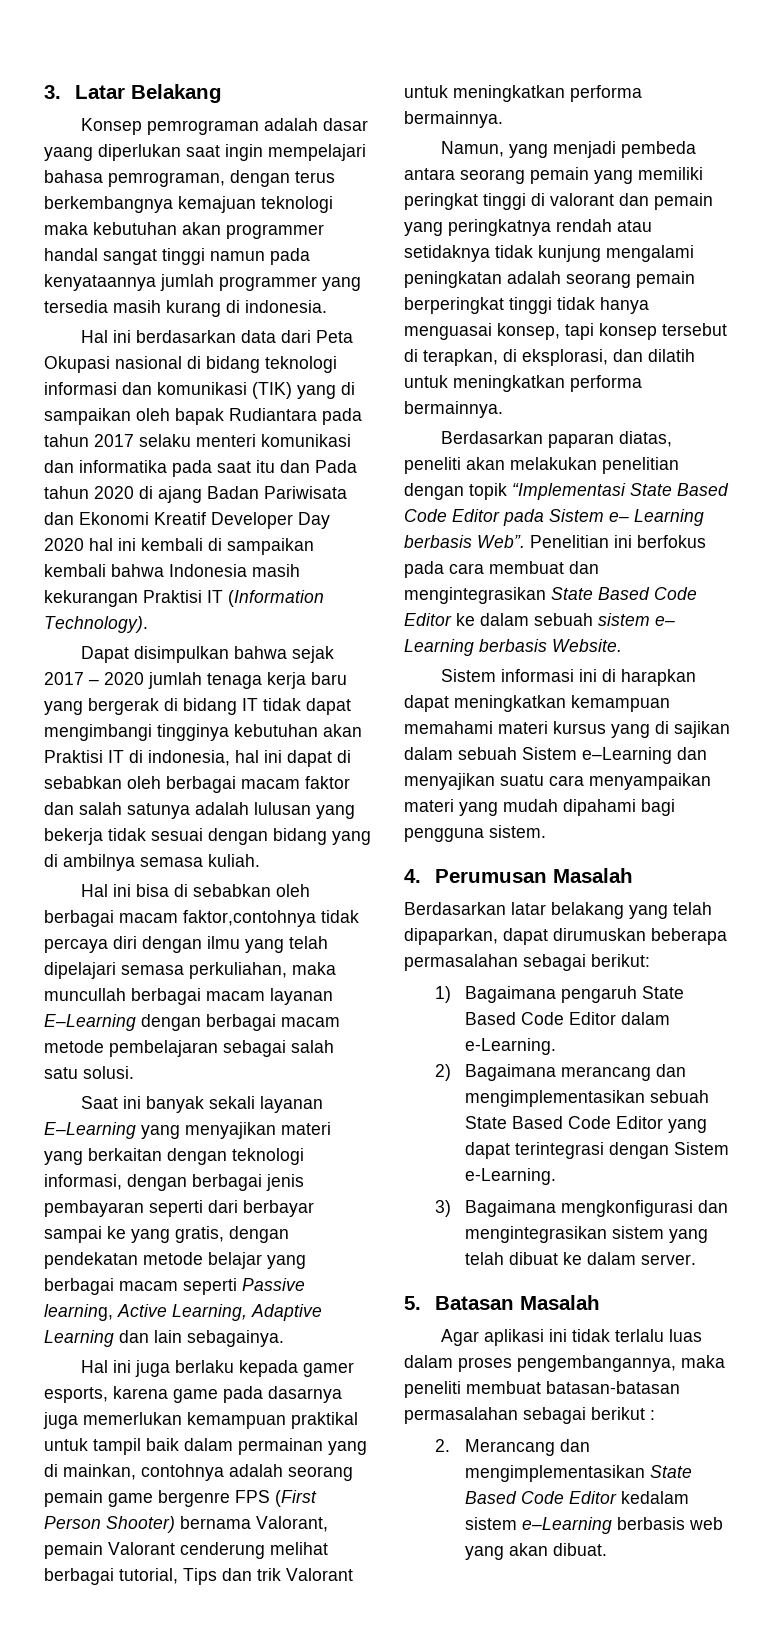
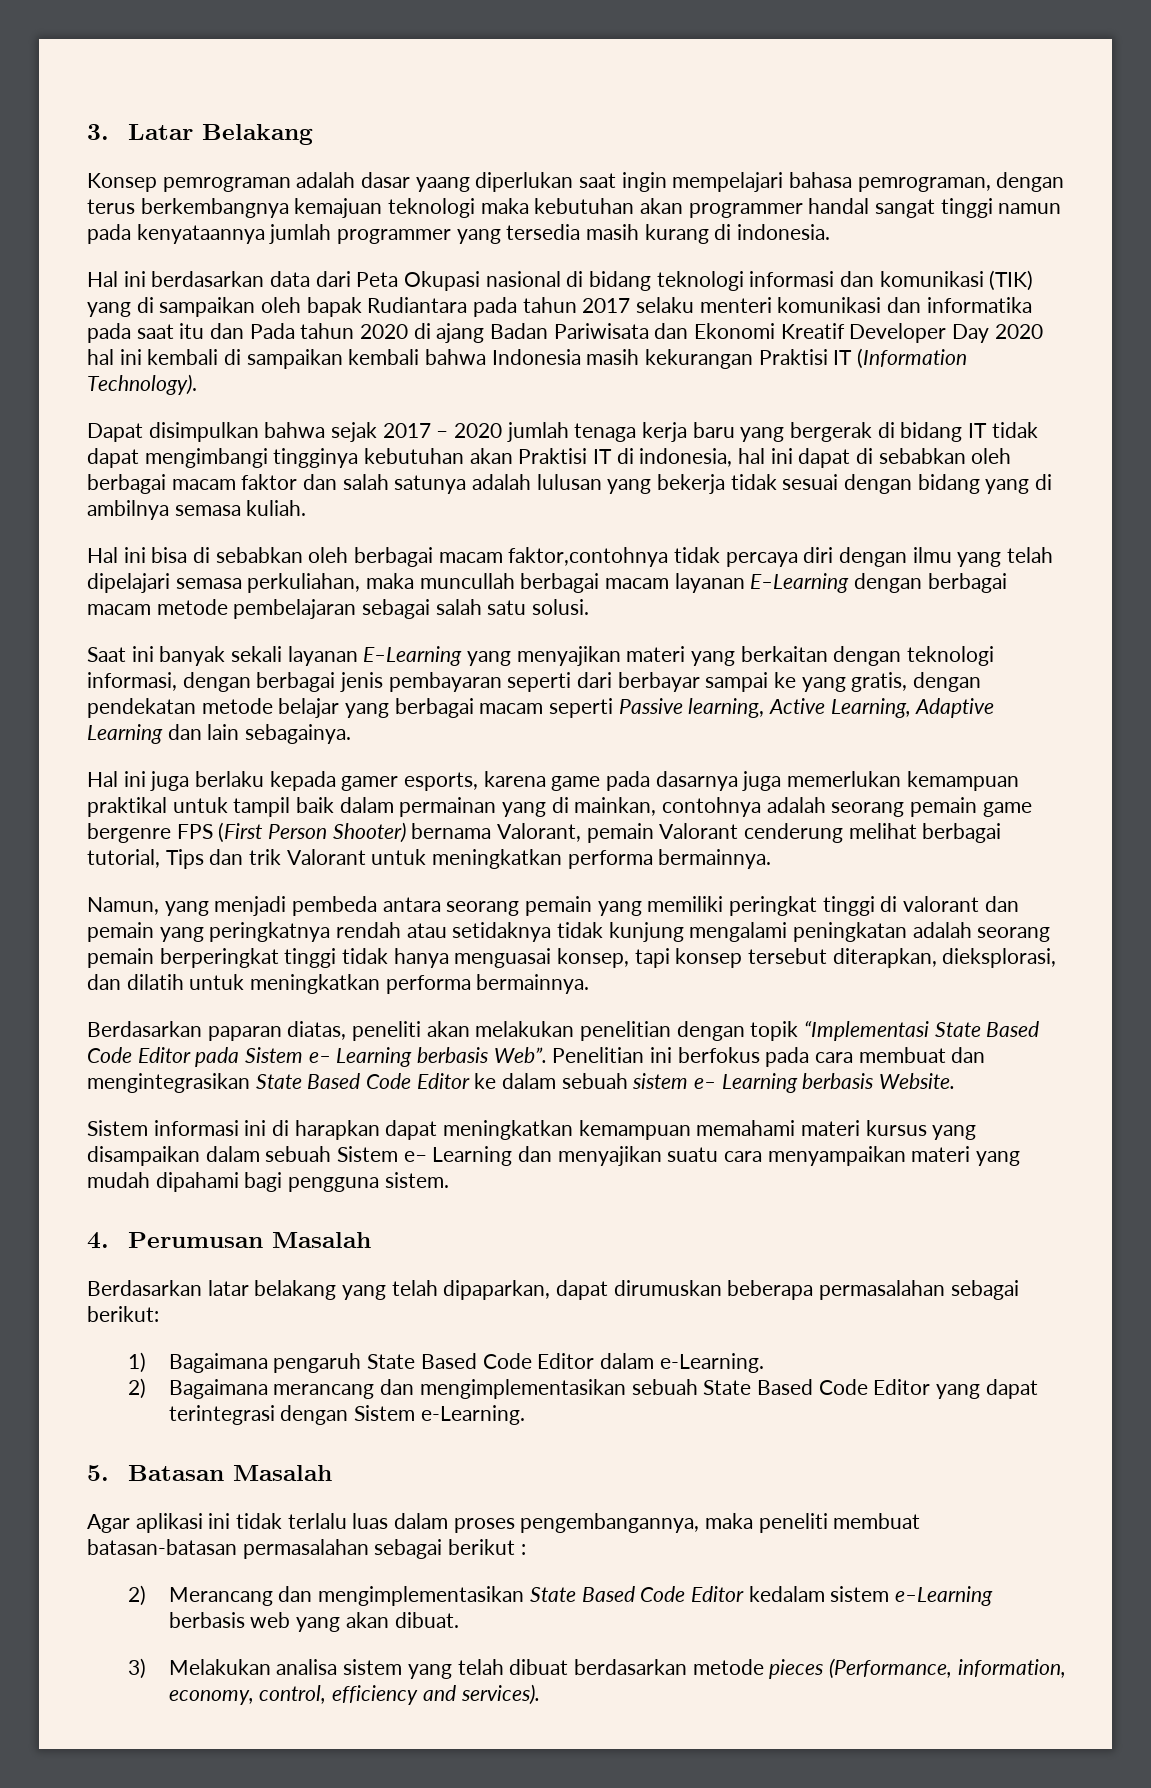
[404,349,608,366] di terapkan, di eksplorasi, -> [832,948,1057,968] diterapkan, dieksplorasi,
[655,721,730,738] di sajikan -> [87,1146,200,1166] disampaikan
[582,747,672,764] e–Learning -> [403,1146,513,1166] e– Learning
[434,1200,729,1217] [465,1226,709,1243] [465,1252,697,1265] // 3) Bagaimana mengkonfigurasi dan mengintegrasikan sistem yang telah dibuat ke dalam server. -> (525, 1415) none
[434,1439,450,1452] 2. -> [127,1585,146,1606] 2)
(608, 1549) none -> [127,1658,1066,1679] [168,1684,540,1705] // 3) Melakukan analisa sistem yang telah dibuat berdasarkan metode pieces (Performance, information, economy, control, efficiency and services).

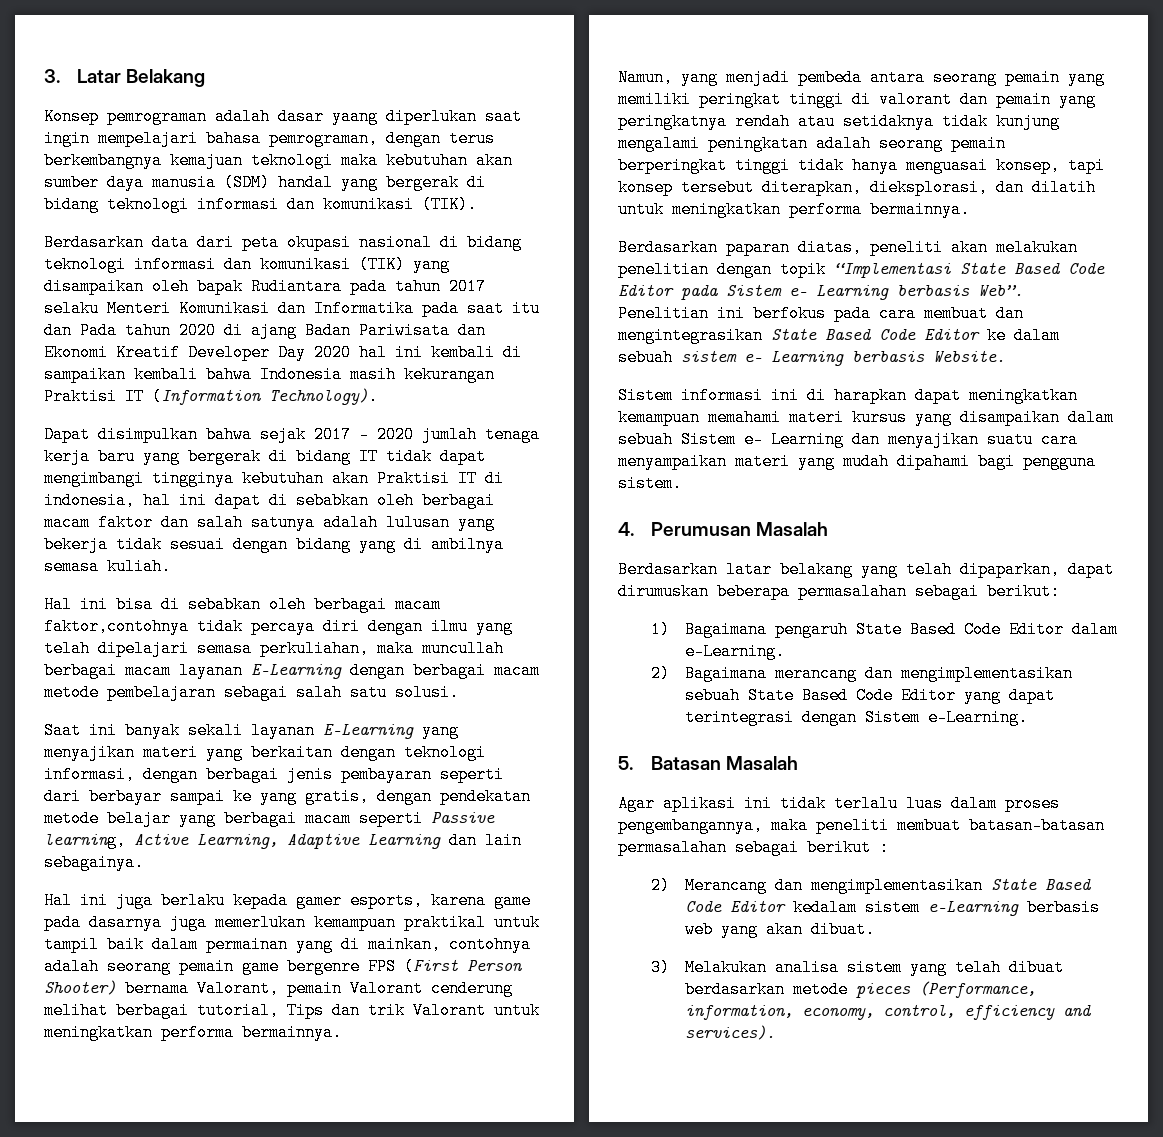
[688,198,1062,218] [87,224,831,244] [87,271,481,291] programmer handal sangat tinggi namun pada kenyataannya jumlah programmer yang tersedia masih kurang di indonesia. // Hal ini berdasarkan data dari Peta Okupasi -> [44,174,486,191] [44,196,477,213] [44,234,351,251] sumber daya manusia (SDM) handal yang bergerak di bidang teknologi informasi dan komunikasi (TIK). // Berdasarkan data dari peta okupasi
[136,297,256,317] di sampaikan -> [44,278,144,295] disampaikan
[699,297,1032,313] menteri komunikasi dan informatika -> [107,300,414,317] Menteri Komunikasi dan Informatika

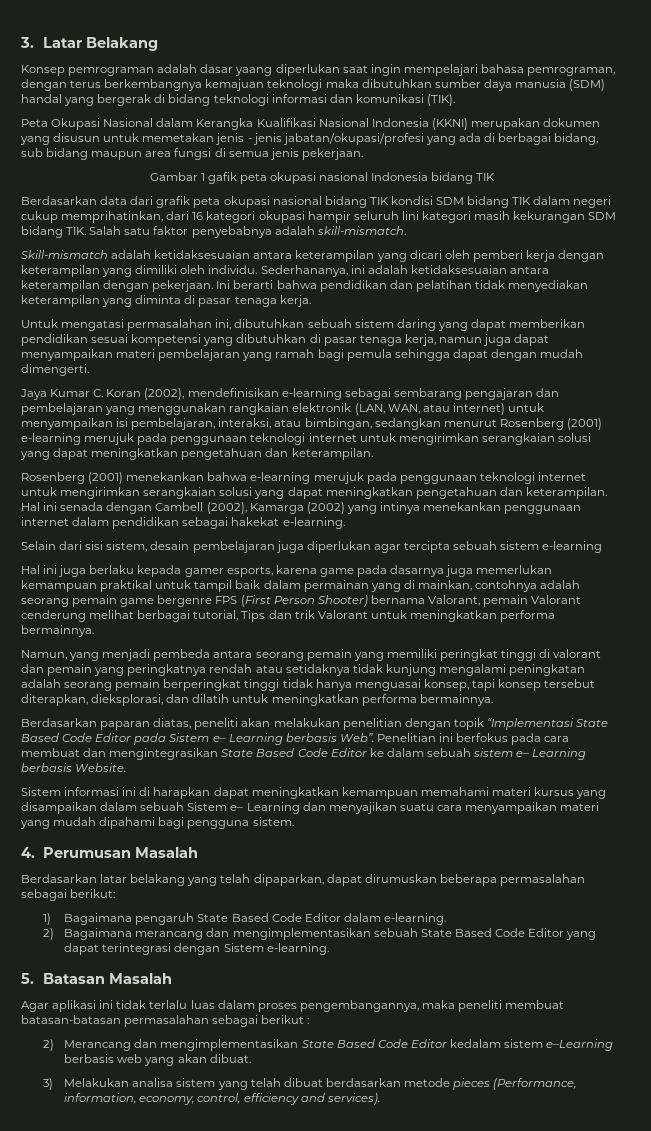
[386,152,513,169] kebutuhan akan -> [361,79,432,88] dibutuhkan
(477, 204) none -> [21,118,601,130] [20,133,599,145] [21,148,363,160] [149,172,496,184] // Peta Okupasi Nasional dalam Kerangka Kualifikasi Nasional Indonesia (KKNI) merupakan dokumen yang disusun untuk memetakan jenis - jenis jabatan/okupasi/profesi yang ada di berbagai bidang, sub bidang maupun area fungsi di semua jenis pekerjaan. // Gambar 1 gafik peta okupasi nasional Indonesia bidang TIK
[242,234,522,251] [44,256,450,273] [44,278,486,295] [44,300,540,317] [44,322,486,339] [44,344,522,361] [44,366,495,383] [44,388,378,405] [44,426,540,443] [44,448,486,465] [44,470,504,487] [44,492,495,509] [44,514,495,531] [44,536,504,553] [44,558,171,575] [44,596,441,613] [44,618,513,635] [44,640,504,657] [44,662,540,679] [44,684,459,701] [44,722,459,739] [44,744,486,761] [44,766,504,783] [44,788,531,805] [44,810,495,827] [44,832,522,849] [44,854,144,871] peta okupasi nasional di bidang teknologi informasi dan komunikasi (TIK) yang disampaikan oleh bapak Rudiantara pada tahun 2017 selaku Menteri Komunikasi dan Informatika pada saat itu dan Pada tahun 2020 di ajang Badan Pariwisata dan Ekonomi Kreatif Developer Day 2020 hal ini kembali di sampaikan kembali bahwa Indonesia masih kekurangan Praktisi IT (Information Technology). // Dapat disimpulkan bahwa sejak 2017 – 2020 jumlah tenaga kerja baru yang bergerak di bidang IT tidak dapat mengimbangi tingginya kebutuhan akan Praktisi IT di indonesia, hal ini dapat di sebabkan oleh berbagai macam faktor dan salah satunya adalah lulusan yang bekerja tidak sesuai dengan bidang yang di ambilnya semasa kuliah. // Hal ini bisa di sebabkan oleh berbagai macam faktor,contohnya tidak percaya diri dengan ilmu yang telah dipelajari semasa perkuliahan, maka muncullah berbagai macam layanan E–Learning dengan berbagai macam metode pembelajaran sebagai salah satu solusi. // Saat ini banyak sekali layanan E–Learning yang menyajikan materi yang berkaitan dengan teknologi informasi, dengan berbagai jenis pembayaran seperti dari berbayar sampai ke yang gratis, dengan pendekatan metode belajar yang berbagai macam seperti Passive learning, Active Learning, Adaptive Learning dan lain sebagainya. -> [156,196,612,208] [21,211,617,223] [21,226,406,238] [21,250,605,262] [21,265,549,277] [21,280,589,292] [21,295,311,307] [21,319,586,331] [21,334,550,346] [21,349,584,361] [21,364,89,376] [20,388,560,400] [21,403,544,415] [21,418,602,430] [21,433,591,445] [20,448,373,460] [21,472,586,484] [21,487,607,499] [21,502,582,514] [21,517,345,529] [21,541,603,553] grafik peta okupasi nasional bidang TIK kondisi SDM bidang TIK dalam negeri cukup memprihatinkan, dari 16 kategori okupasi hampir seluruh lini kategori masih kekurangan SDM bidang TIK. Salah satu faktor penyebabnya adalah skill-mismatch. // Skill-mismatch adalah ketidaksesuaian antara keterampilan yang dicari oleh pemberi kerja dengan keterampilan yang dimiliki oleh individu. Sederhananya, ini adalah ketidaksesuaian antara keterampilan dengan pekerjaan. Ini berarti bahwa pendidikan dan pelatihan tidak menyediakan keterampilan yang diminta di pasar tenaga kerja. // Untuk mengatasi permasalahan ini, dibutuhkan sebuah sistem daring yang dapat memberikan pendidikan sesuai kompetensi yang dibutuhkan di pasar tenaga kerja, namun juga dapat menyampaikan materi pembelajaran yang ramah bagi pemula sehingga dapat dengan mudah dimengerti. // Jaya Kumar C. Koran (2002), mendefinisikan e-learning sebagai sembarang pengajaran dan pembelajaran yang menggunakan rangkaian elektronik (LAN, WAN, atau internet) untuk menyampaikan isi pembelajaran, interaksi, atau bimbingan, sedangkan menurut Rosenberg (2001) e-learning merujuk pada penggunaan teknologi internet untuk mengirimkan serangkaian solusi yang dapat meningkatkan pengetahuan dan keterampilan. // Rosenberg (2001) menekankan bahwa e-learning merujuk pada penggunaan teknologi internet untuk mengirimkan serangkaian solusi yang dapat meningkatkan pengetahuan dan keterampilan. Hal ini senada dengan Cambell (2002), Kamarga (2002) yang intinya menekankan penggunaan internet dalam pendidikan sebagai hakekat e-learning. // Selain dari sisi sistem, desain pembelajaran juga diperlukan agar tercipta sebuah sistem e-learning
[684,643,785,660] e-Learning. -> [383,913,446,925] e-learning.
[927,709,1028,726] e-Learning. -> [266,943,329,955] e-learning.

